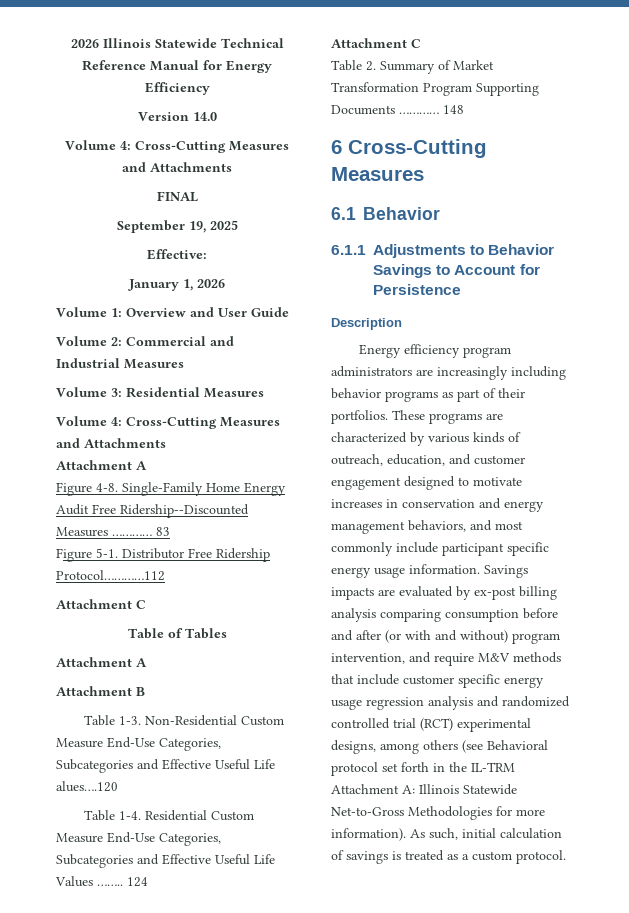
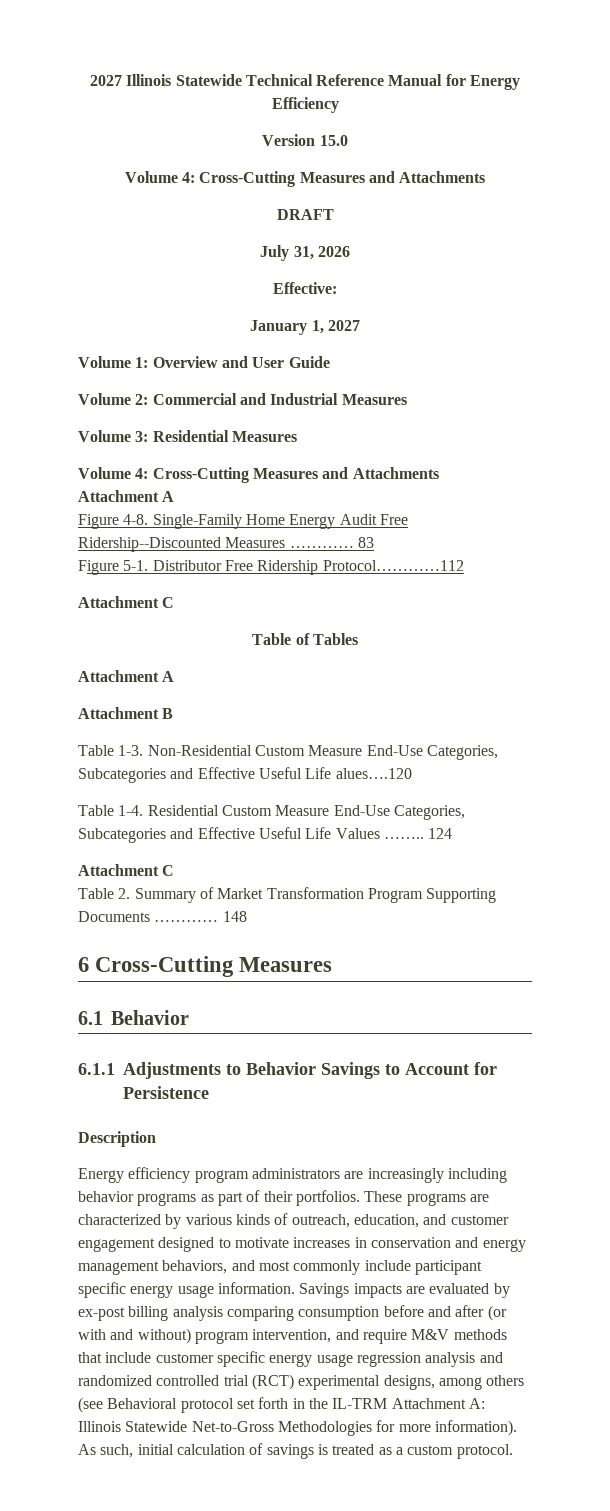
[70,39,99,48] 2026 -> [89,75,122,86] 2027
[192,112,217,121] [65,140,289,153] [122,162,232,172] [156,191,198,202] [116,220,238,233] 14.0 // Volume 4: Cross-Cutting Measures and Attachments // FINAL // September 19, 2025 -> [319,135,348,146] [124,171,486,187] [276,209,334,220] [260,245,350,261] 15.0 // Volume 4: Cross-Cutting Measures and Attachments // DRAFT // July 31, 2026
[197,279,225,288] 2026 -> [327,320,360,331] 2027

